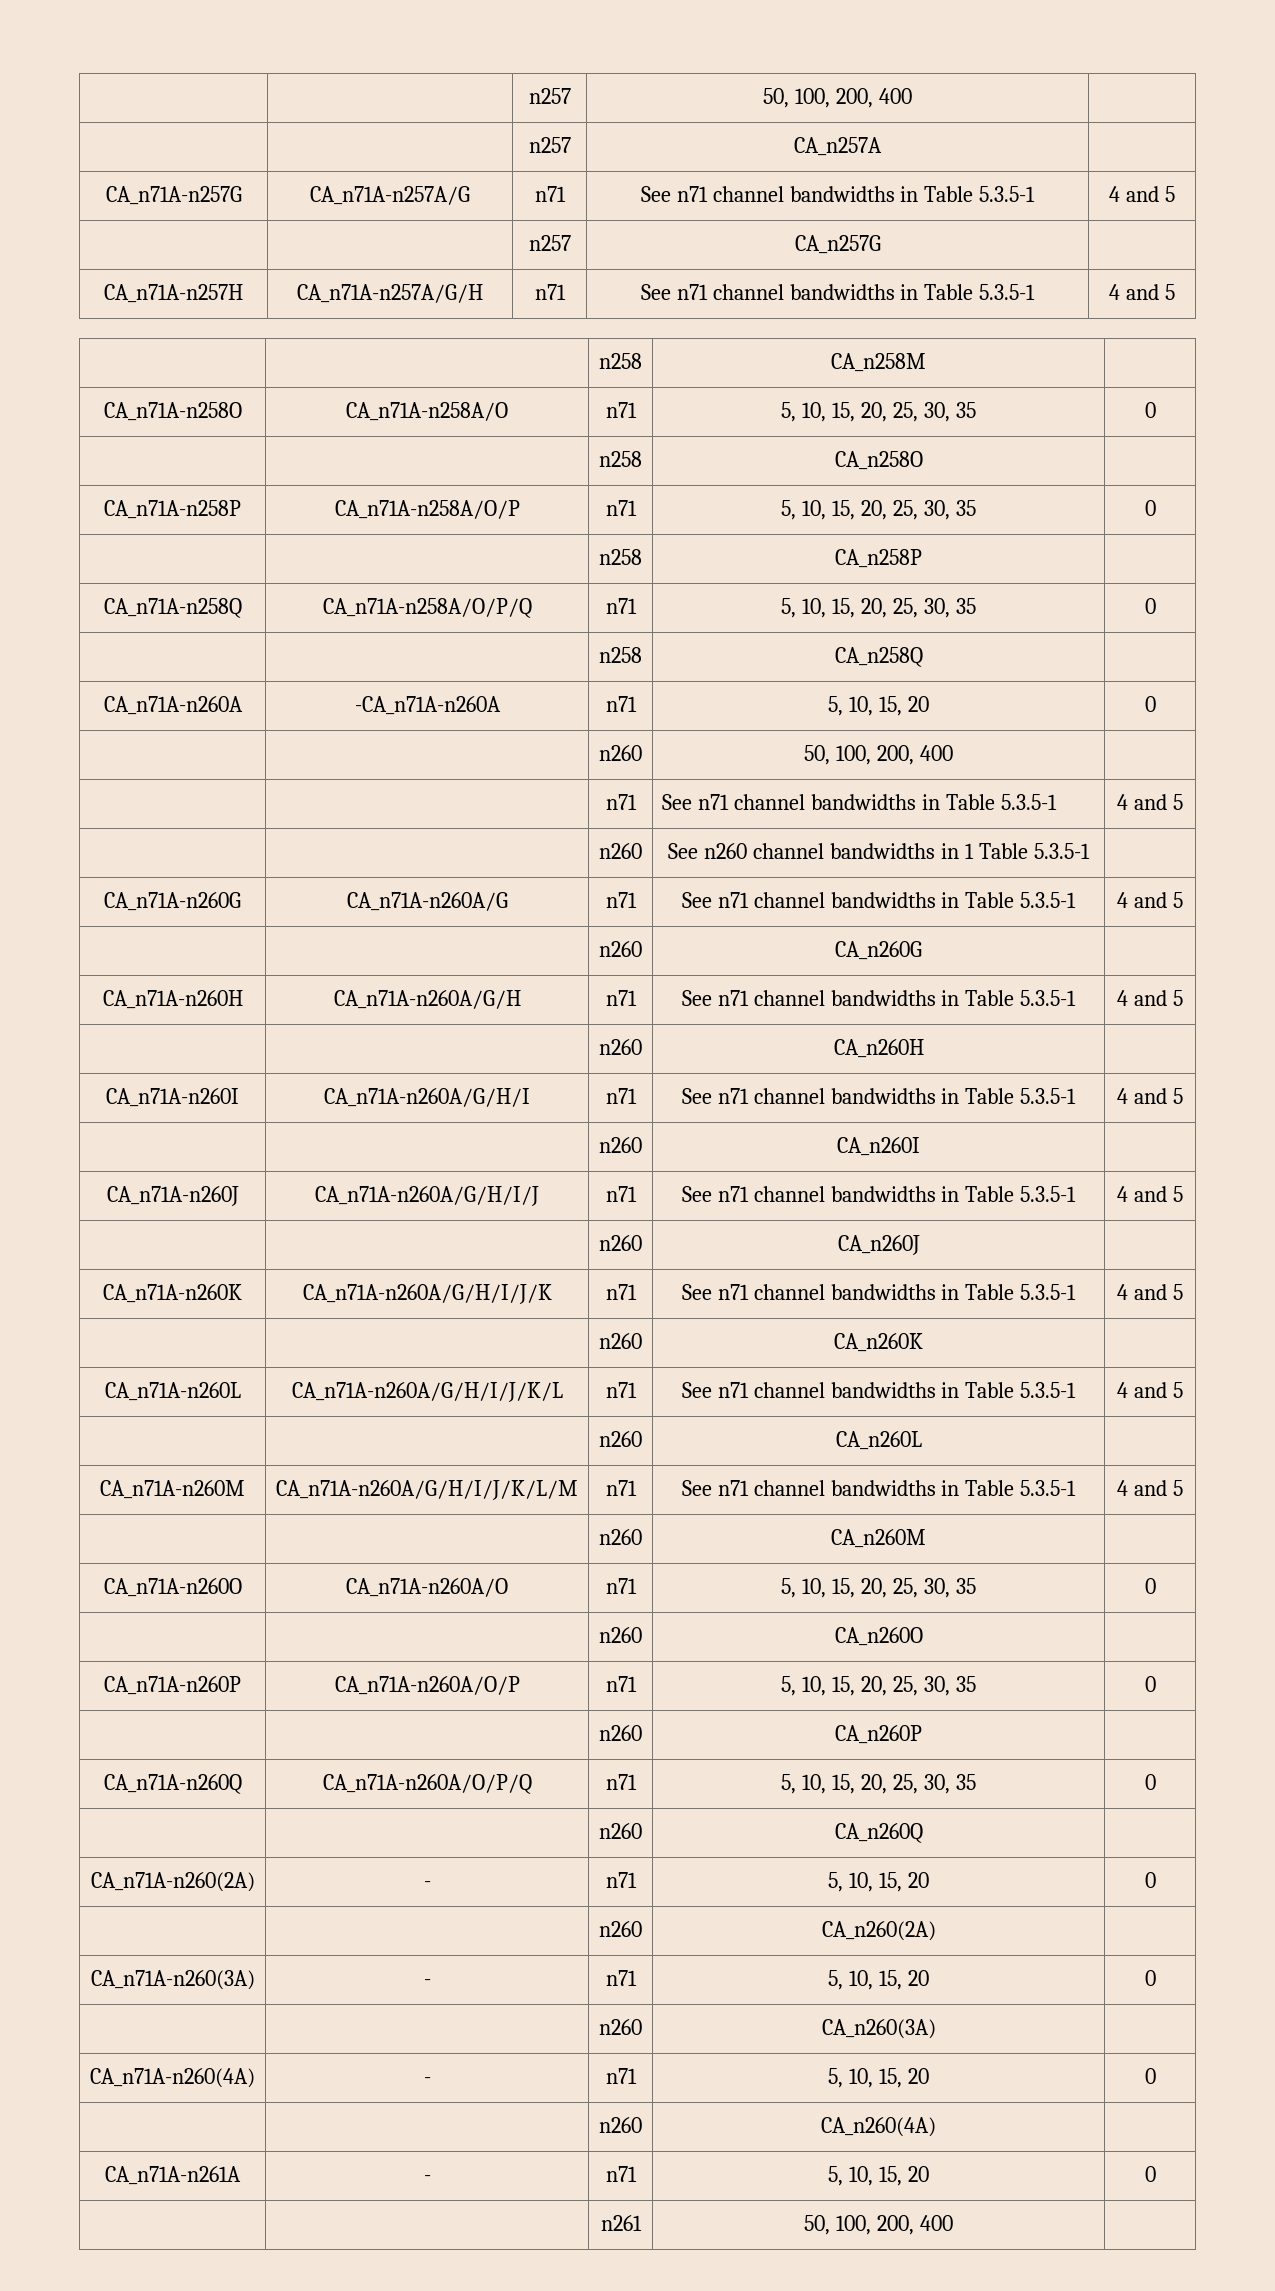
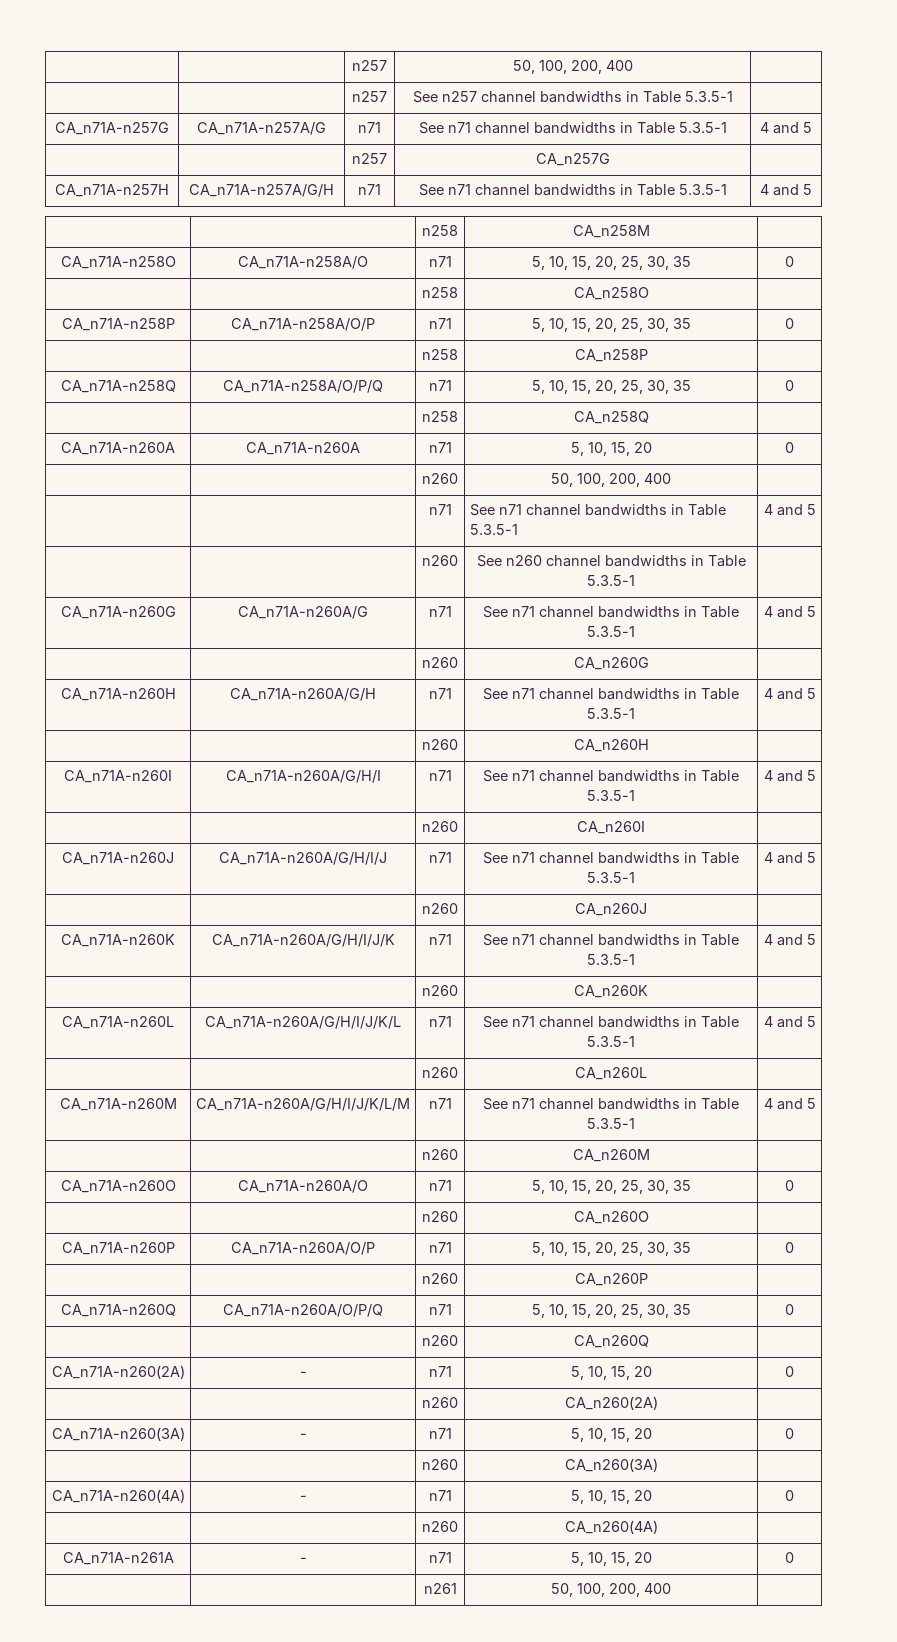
[794,137,882,156] CA_n257A -> [412,91,733,103] See n257 channel bandwidths in Table 5.3.5-1
[354,696,501,715] -CA_n71A-n260A -> [245,442,360,455] CA_n71A-n260A
[964,843,974,859] 1 -> (704, 560) none

